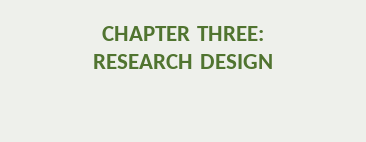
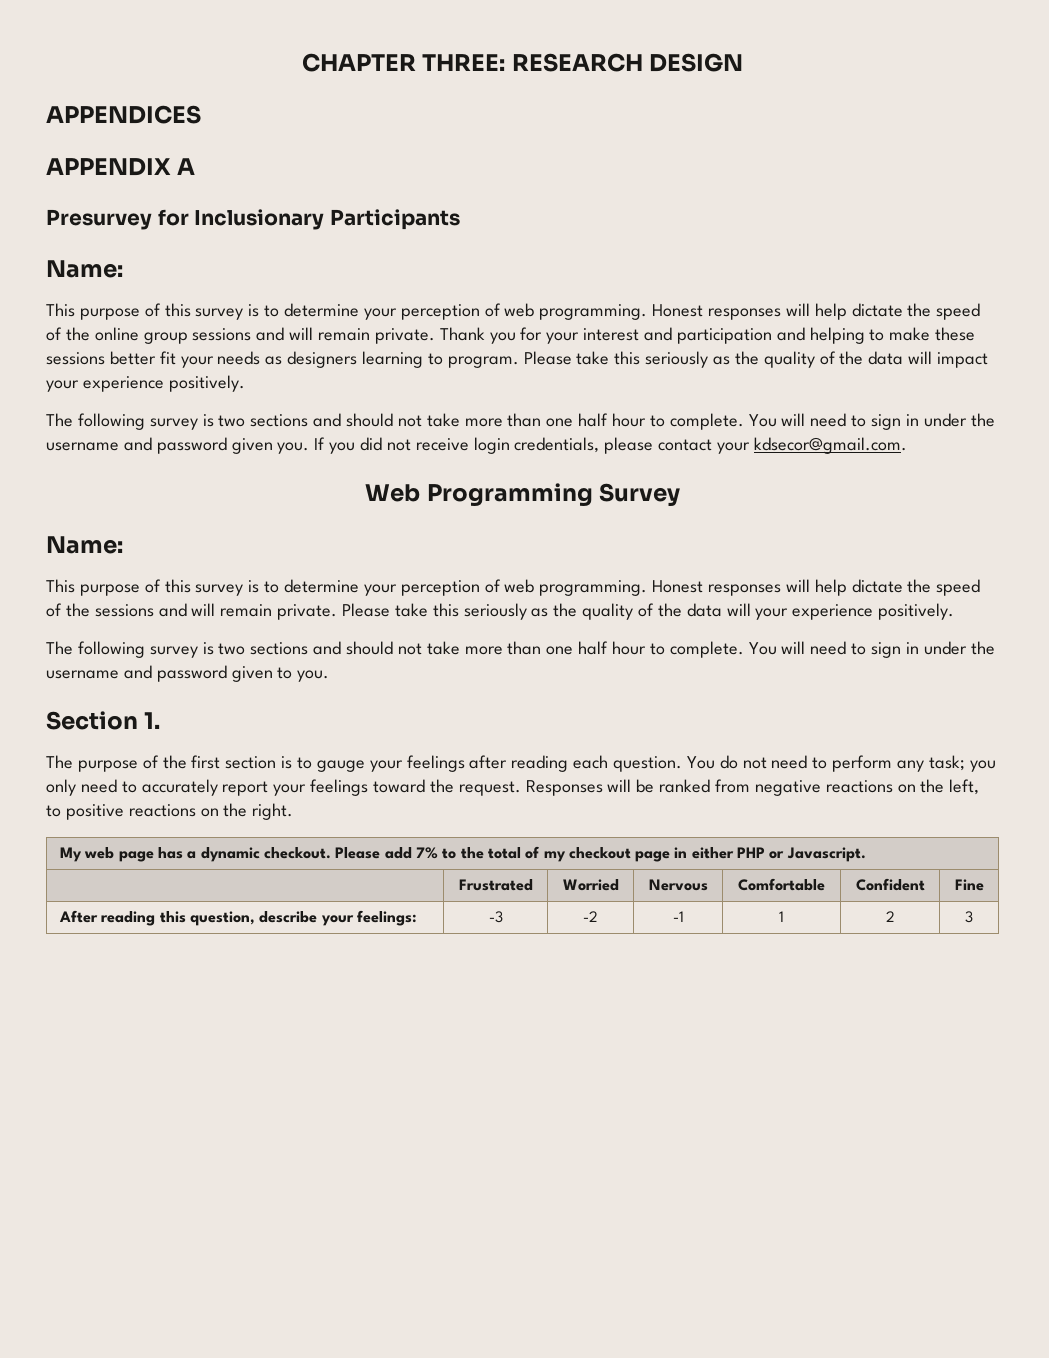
(273, 61) none -> [46,105,201,124] [46,158,196,176] [46,209,460,230] [46,260,123,278] [46,303,981,320] [46,327,976,344] [46,351,989,368] [46,375,245,392] [46,413,995,430] [46,437,907,454] [365,483,680,507] [46,536,123,554] [46,579,981,596] [46,603,955,620] [46,641,995,658] [46,665,330,682] [46,711,161,730] [46,755,996,772] [46,779,980,796] [46,803,294,820] [60,846,866,862] [458,879,533,891] [562,879,619,891] [648,879,708,891] [738,878,825,891] [855,878,925,891] [954,879,984,891] [59,910,417,926] [488,911,503,923] [583,911,598,922] [672,911,684,922] [779,911,784,922] [885,911,895,922] [965,911,973,923] // APPENDICES // APPENDIX A // Presurvey for Inclusionary Participants // Name: // This purpose of this survey is to determine your perception of web programming. Honest responses will help dictate the speed of the online group sessions and will remain private. Thank you for your interest and participation and helping to make these sessions better fit your needs as designers learning to program. Please take this seriously as the quality of the data will impact your experience positively. // The following survey is two sections and should not take more than one half hour to complete. You will need to sign in under the username and password given you. If you did not receive login credentials, please contact your kdsecor@gmail.com. // Web Programming Survey // Name: // This purpose of this survey is to determine your perception of web programming. Honest responses will help dictate the speed of the sessions and will remain private. Please take this seriously as the quality of the data will your experience positively. // The following survey is two sections and should not take more than one half hour to complete. You will need to sign in under the username and password given to you. // Section 1. // The purpose of the first section is to gauge your feelings after reading each question. You do not need to perform any task; you only need to accurately report your feelings toward the request. Responses will be ranked from negative reactions on the left, to positive reactions on the right. // My web page has a dynamic checkout. Please add 7% to the total of my checkout page in either PHP or Javascript. // | Frustrated | Worried | Nervous | Comfortable | Confident | Fine // After reading this question, describe your feelings: | -3 | -2 | -1 | 1 | 2 | 3

